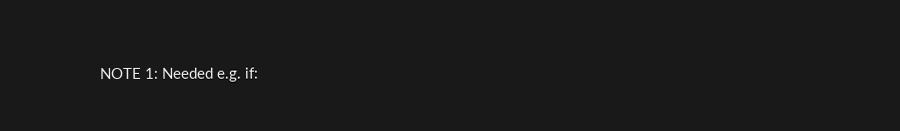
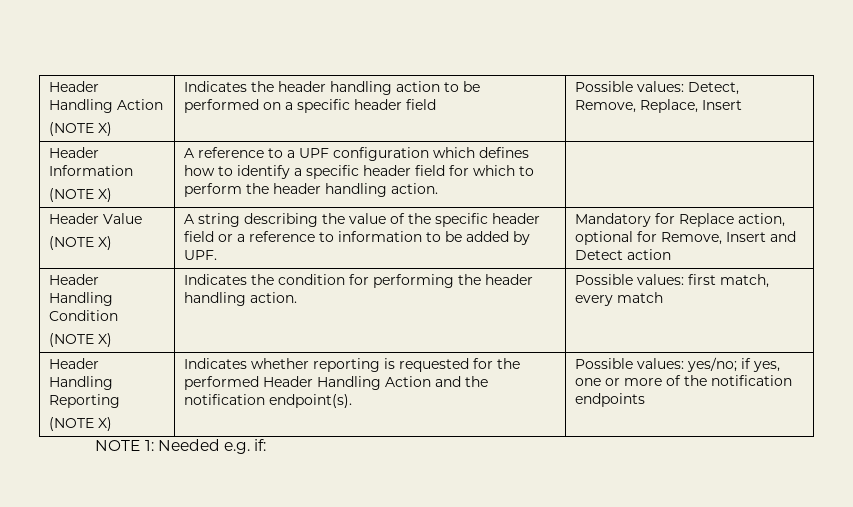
(100, 73) none -> [49,81,100,92] [49,99,164,113] [49,122,113,136] [184,81,481,95] [184,99,437,113] [575,81,740,95] [575,99,743,113] [49,147,100,158] [49,165,134,176] [49,188,113,202] [184,147,530,161] [184,165,535,179] [184,183,439,197] [49,213,143,224] [49,236,113,250] [184,213,541,227] [184,231,531,245] [184,250,218,260] [575,213,786,227] [575,231,797,245] [575,249,672,260] [49,274,100,285] [49,292,114,306] [49,310,119,321] [49,333,113,347] [184,274,534,288] [184,292,298,306] [575,274,770,288] [575,292,664,306] [49,358,100,369] [49,376,114,390] [49,394,121,408] [49,417,113,431] [184,358,521,372] [184,376,489,390] [184,394,353,408] [575,357,781,372] [575,375,793,386] [575,393,646,407] Header Handling Action // (NOTE X) | Indicates the header handling action to be performed on a specific header field | Possible values: Detect, Remove, Replace, Insert // Header Information // (NOTE X) | A reference to a UPF configuration which defines how to identify a specific header field for which to perform the header handling action. | // Header Value // (NOTE X) | A string describing the value of the specific header field or a reference to information to be added by UPF. | Mandatory for Replace action, optional for Remove, Insert and Detect action // Header Handling Condition // (NOTE X) | Indicates the condition for performing the header handling action. | Possible values: first match, every match // Header Handling Reporting // (NOTE X) | Indicates whether reporting is requested for the performed Header Handling Action and the notification endpoint(s). | Possible values: yes/no; if yes, one or more of the notification endpoints //

